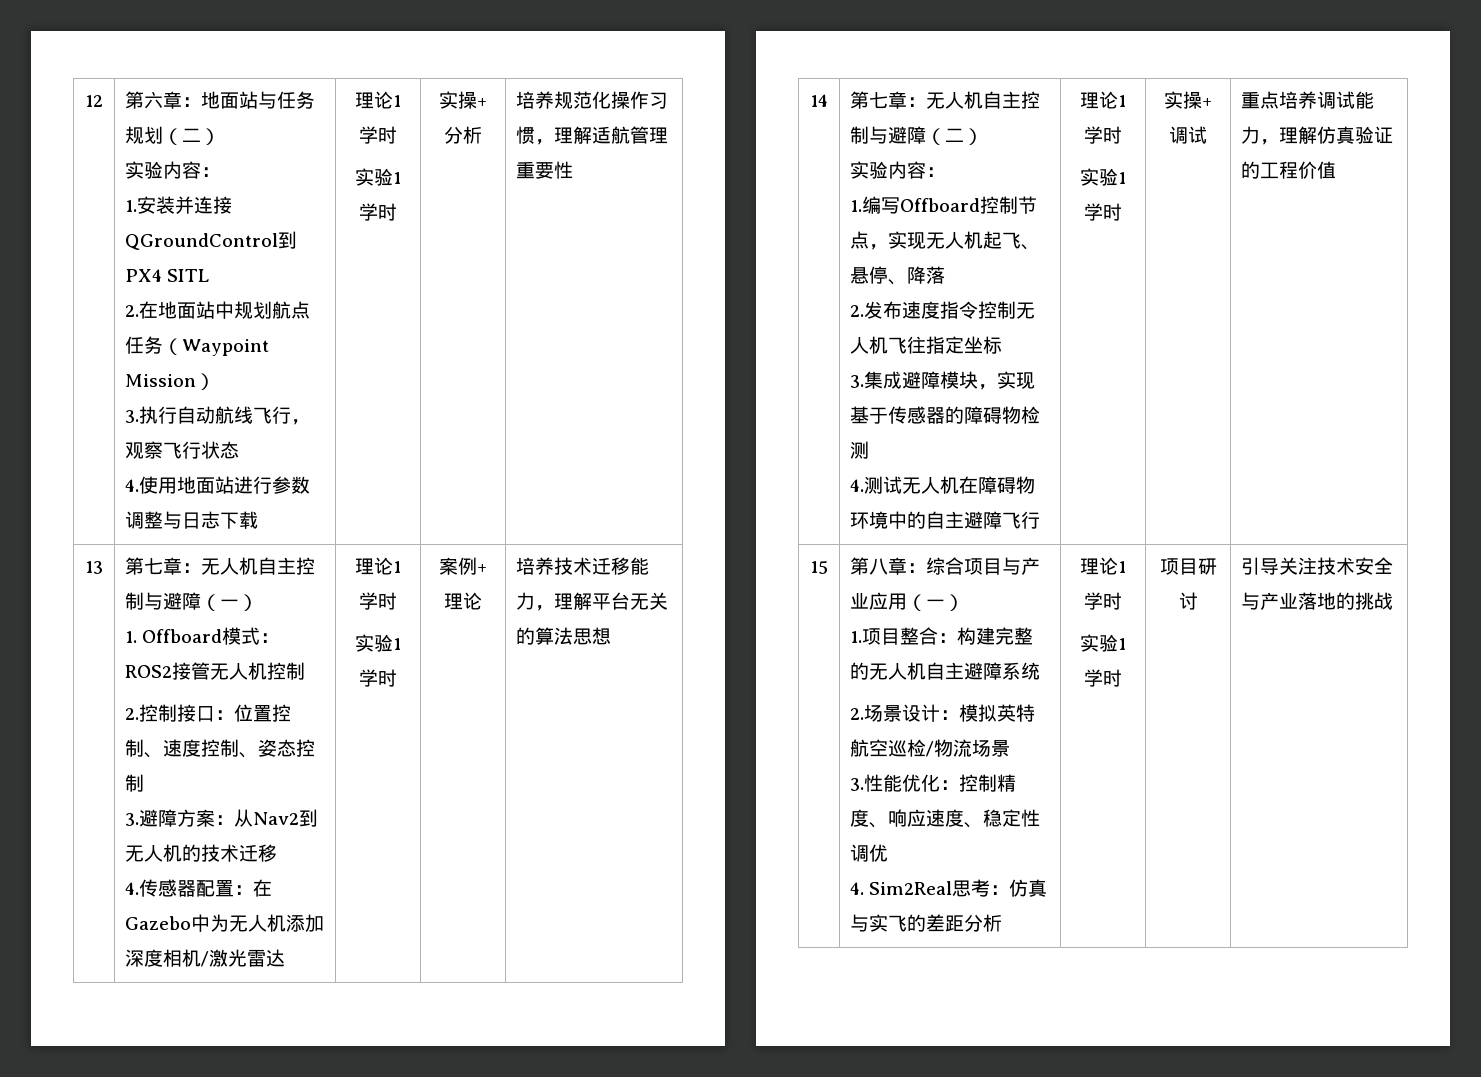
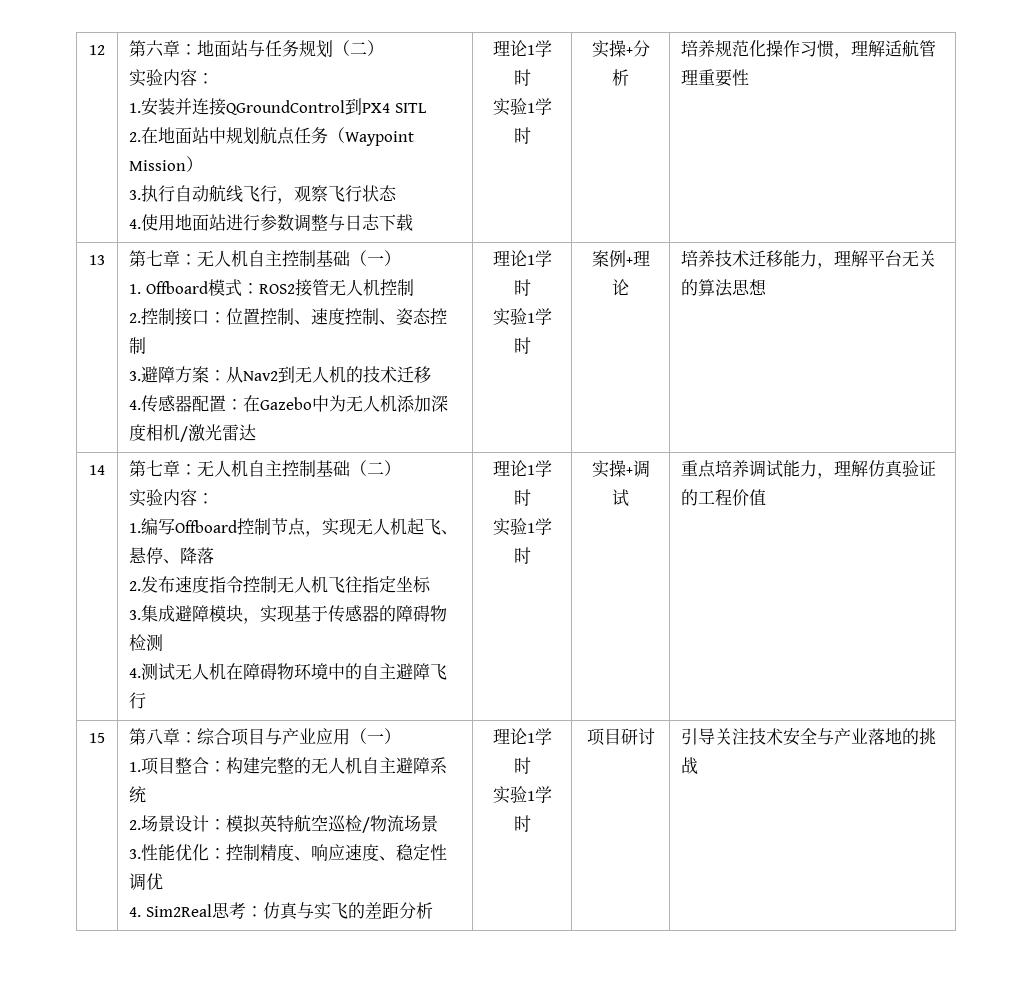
[144,592,202,610] 与避障 -> [316,250,351,267] 基础
[869,126,927,144] 与避障 -> [316,460,351,477] 基础

